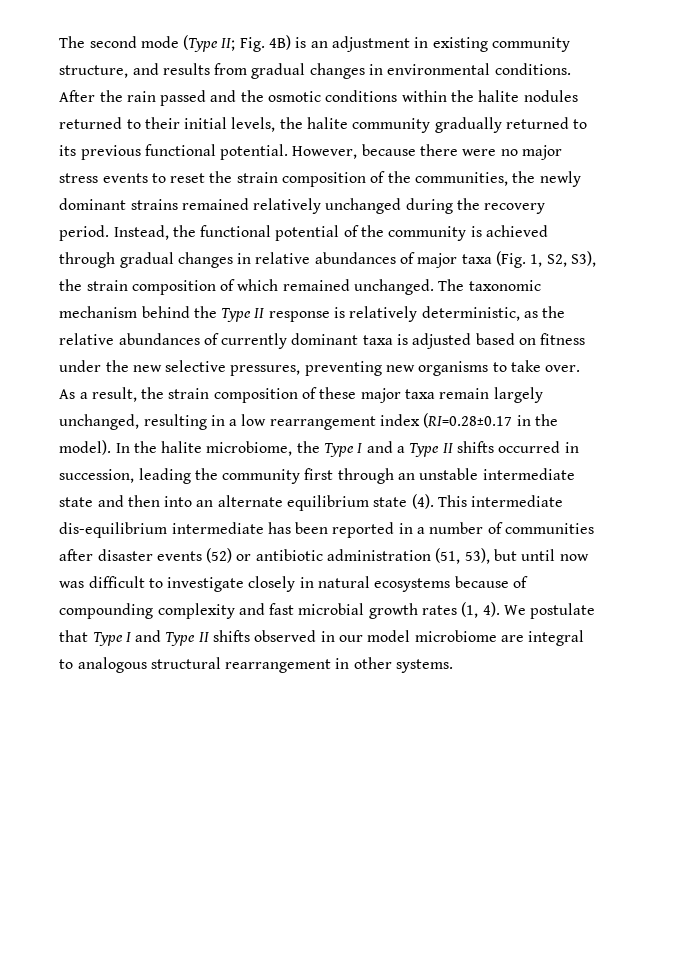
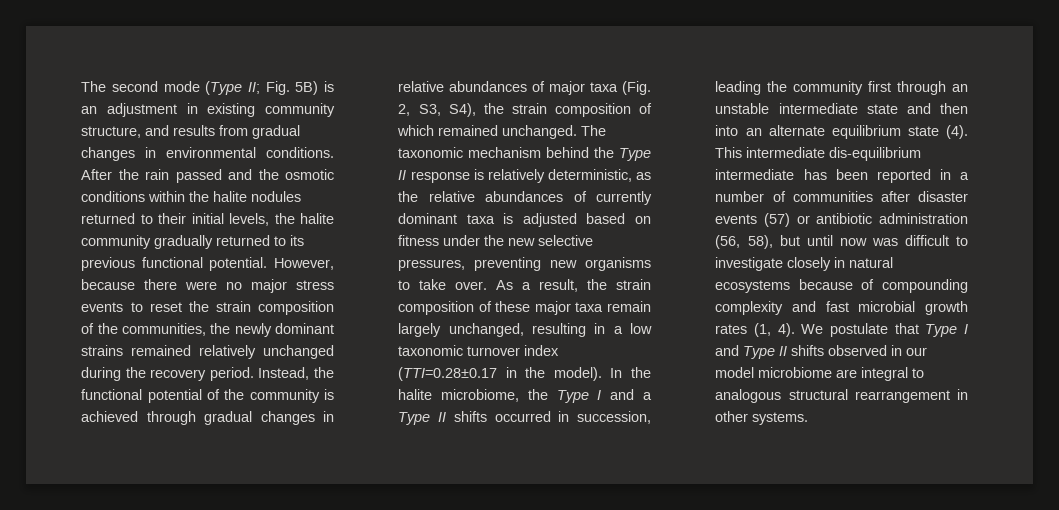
[269,35,292,50] 4B) -> [295,81,319,95] 5B)
[530,251,597,267] 1, S2, S3), -> [398,103,476,117] 2, S3, S4),
[269,413,513,430] rearrangement index (RI=0.28±0.17 -> [398,345,560,356] [398,367,498,381] taxonomic turnover index (TTI=0.28±0.17
[206,548,233,563] (52) -> [764,213,791,227] (57)
[435,548,490,564] (51, 53), -> [715,235,773,249] (56, 58),

